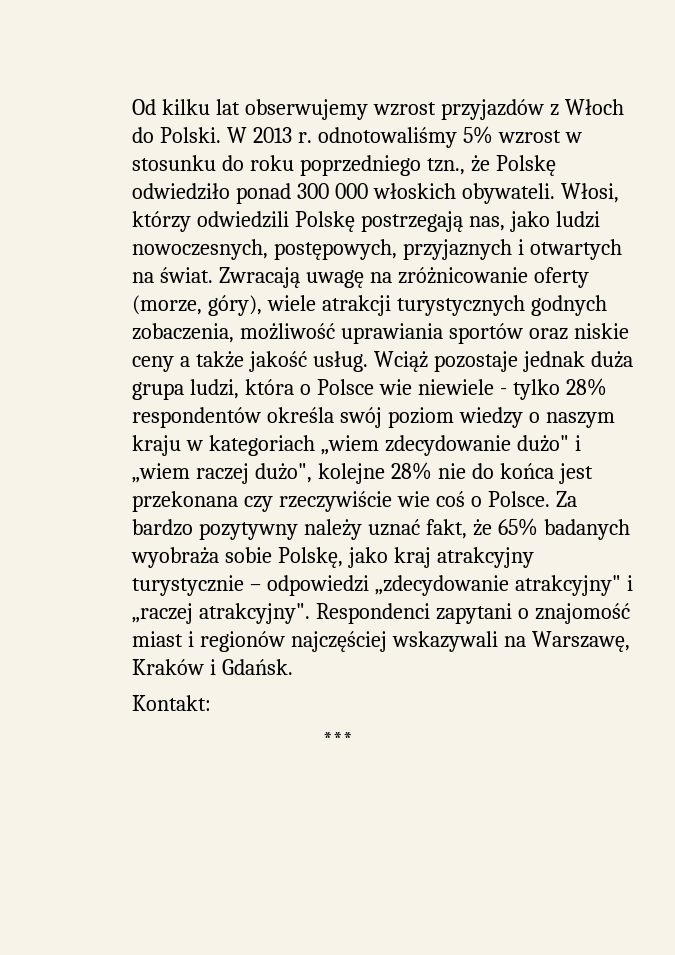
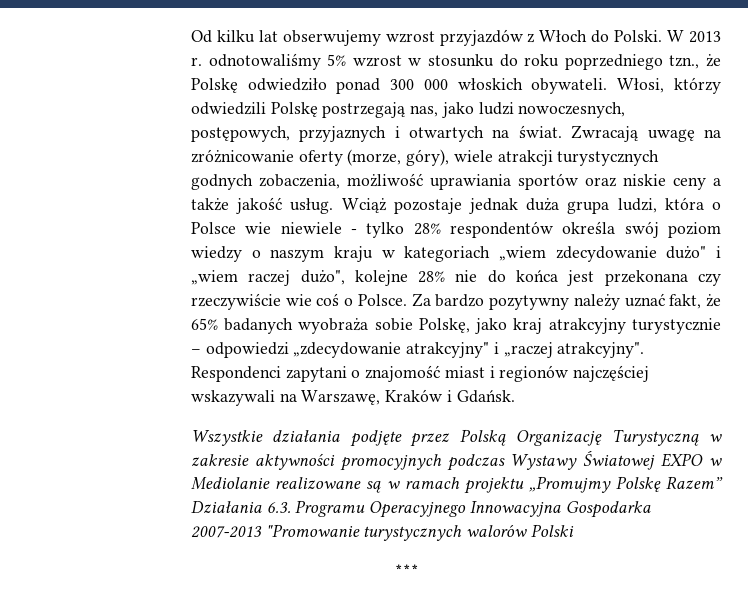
[132,695,212,711] Kontakt: -> [190,429,722,447] [190,450,723,471] [190,476,724,494] [190,500,651,518] [190,524,574,541] Wszystkie działania podjęte przez Polską Organizację Turystyczną w zakresie aktywności promocyjnych podczas Wystawy Światowej EXPO w Mediolanie realizowane są w ramach projektu „Promujmy Polskę Razem” Działania 6.3. Programu Operacyjnego Innowacyjna Gospodarka 2007-2013 "Promowanie turystycznych walorów Polski

